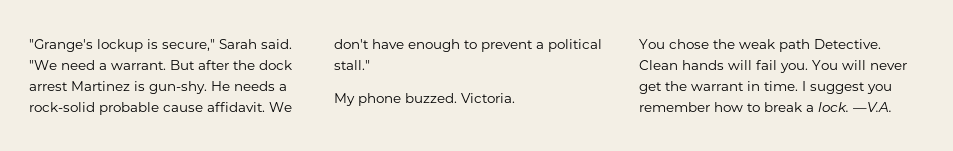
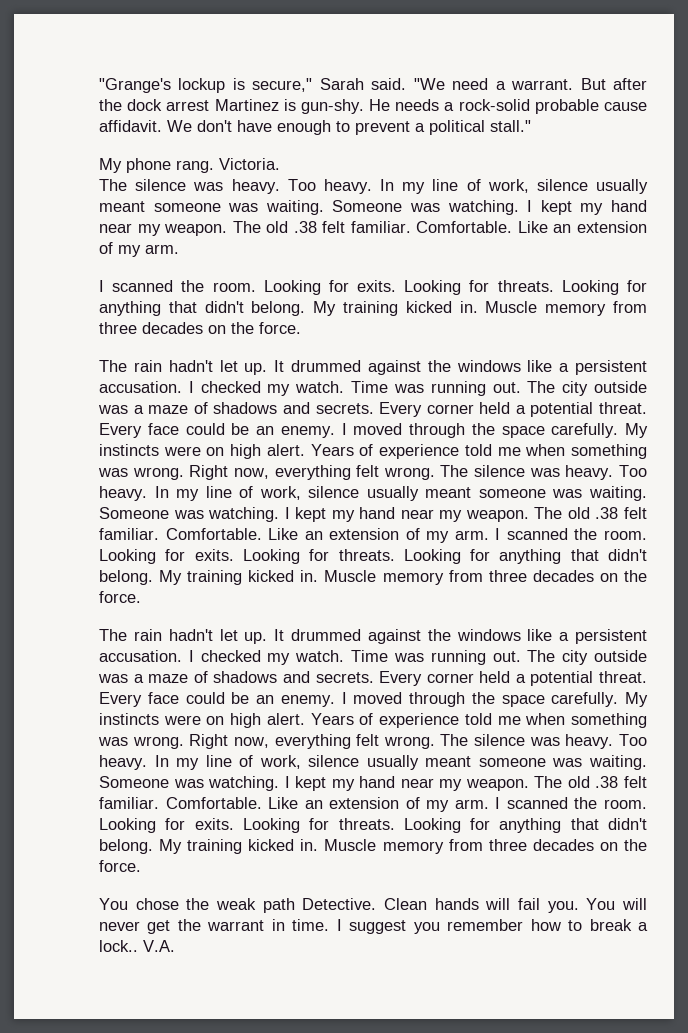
[405,93,457,103] buzzed. -> [176,160,214,173] rang.
(515, 98) none -> [99,179,649,194] [99,200,648,215] [99,221,647,236] [99,242,179,257] [99,280,647,295] [99,301,647,316] [99,322,301,334] [99,360,647,375] [99,381,647,396] [98,402,647,417] [99,423,648,438] [99,444,648,459] [98,465,647,480] [99,486,647,501] [99,507,648,522] [99,528,647,543] [99,549,647,564] [99,570,647,585] [99,591,141,603] [99,629,647,644] [99,650,647,665] [98,671,647,686] [99,692,648,707] [99,713,648,728] [98,734,647,749] [99,755,647,770] [99,776,648,791] [99,797,647,812] [99,818,647,833] [99,839,647,854] [99,860,141,872] // The silence was heavy. Too heavy. In my line of work, silence usually meant someone was waiting. Someone was watching. I kept my hand near my weapon. The old .38 felt familiar. Comfortable. Like an extension of my arm. // I scanned the room. Looking for exits. Looking for threats. Looking for anything that didn't belong. My training kicked in. Muscle memory from three decades on the force. // The rain hadn't let up. It drummed against the windows like a persistent accusation. I checked my watch. Time was running out. The city outside was a maze of shadows and secrets. Every corner held a potential threat. Every face could be an enemy. I moved through the space carefully. My instincts were on high alert. Years of experience told me when something was wrong. Right now, everything felt wrong. The silence was heavy. Too heavy. In my line of work, silence usually meant someone was waiting. Someone was watching. I kept my hand near my weapon. The old .38 felt familiar. Comfortable. Like an extension of my arm. I scanned the room. Looking for exits. Looking for threats. Looking for anything that didn't belong. My training kicked in. Muscle memory from three decades on the force. // The rain hadn't let up. It drummed against the windows like a persistent accusation. I checked my watch. Time was running out. The city outside was a maze of shadows and secrets. Every corner held a potential threat. Every face could be an enemy. I moved through the space carefully. My instincts were on high alert. Years of experience told me when something was wrong. Right now, everything felt wrong. The silence was heavy. Too heavy. In my line of work, silence usually meant someone was waiting. Someone was watching. I kept my hand near my weapon. The old .38 felt familiar. Comfortable. Like an extension of my arm. I scanned the room. Looking for exits. Looking for threats. Looking for anything that didn't belong. My training kicked in. Muscle memory from three decades on the force.
[818,102,892,112] lock. —V.A. -> [99,940,175,952] lock.. V.A.

